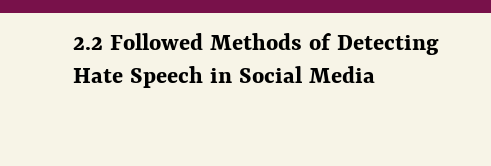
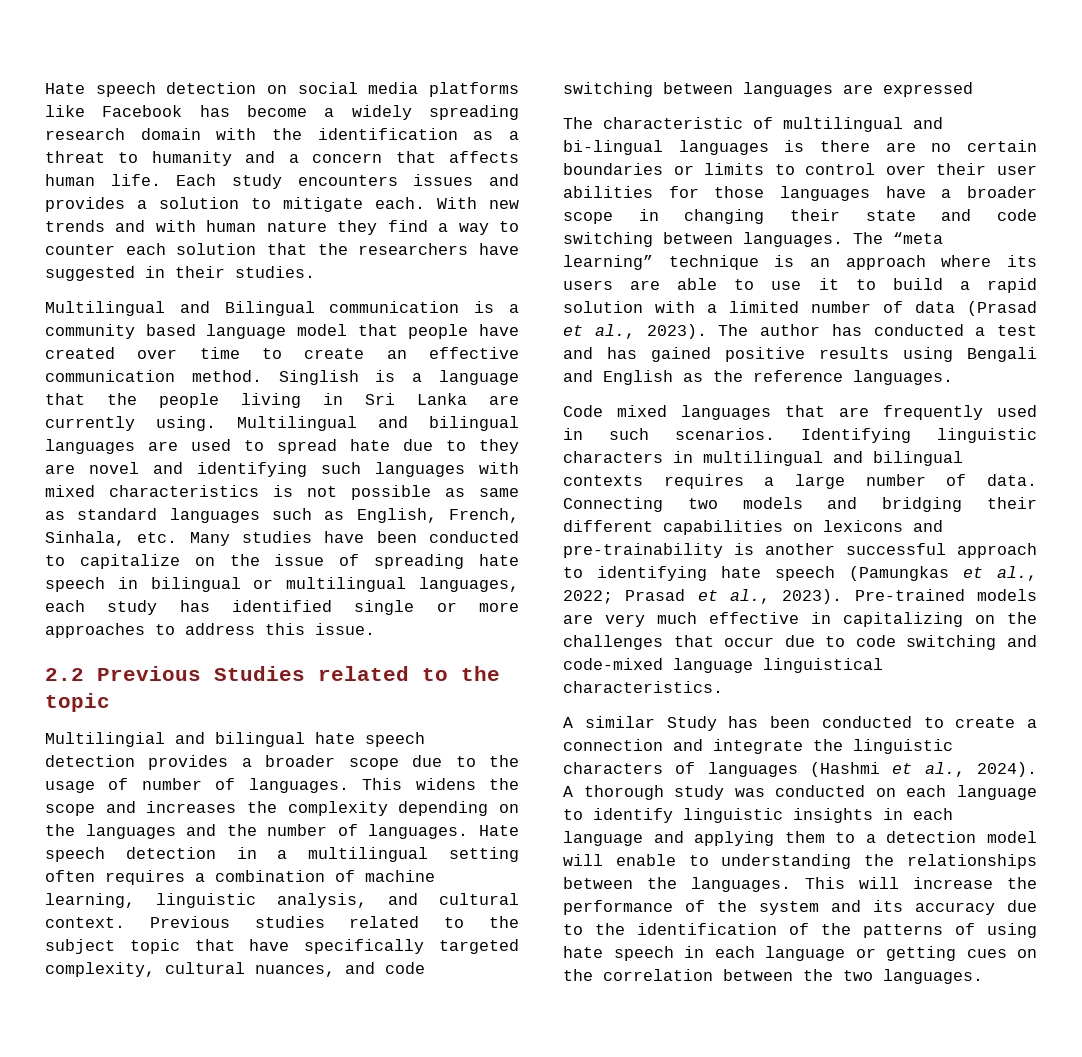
[73,33,440,55] [73,66,376,88] 2.2 Followed Methods of Detecting Hate Speech in Social Media -> [45,82,519,97] [45,105,519,120] [45,128,519,140] [45,151,519,166] [45,174,519,189] [45,197,519,212] [45,220,520,235] [45,243,519,255] [45,266,315,281] [45,301,519,316] [45,324,519,339] [45,347,519,359] [45,370,519,385] [45,393,519,408] [45,416,519,431] [45,439,519,454] [45,462,519,477] [45,485,519,500] [45,508,519,523] [45,531,519,546] [45,554,519,569] [45,577,519,592] [45,600,519,615] [45,623,375,638] [45,666,500,681] [45,693,110,712] [45,732,425,747] [45,755,519,770] [45,778,519,793] [45,801,519,816] [45,824,519,839] [45,847,519,862] [45,870,435,885] [45,893,519,908] [45,916,519,928] [45,939,519,954] [45,962,425,977] [563,82,973,97] [563,117,943,132] [563,140,1037,155] [563,163,1037,175] [563,186,1037,201] [563,209,1037,224] [563,232,943,247] [563,255,1037,270] [563,278,1037,293] [563,301,1037,316] [563,324,1037,339] [563,347,1037,362] [563,370,953,385] [563,405,1037,420] [563,428,1037,443] [563,451,963,466] [563,474,1037,489] [563,497,1037,512] [563,520,943,535] [563,543,1037,558] [563,566,1037,581] [563,589,1037,604] [563,612,1037,627] [563,635,1037,650] [563,658,883,673] [563,681,723,693] [563,716,1037,731] [563,739,953,754] [563,762,1037,777] [563,785,1037,800] [563,808,953,823] [563,831,1037,846] [563,854,1037,869] [563,877,1037,892] [563,900,1037,915] [563,923,1037,938] [563,946,1037,961] [563,969,983,984] Hate speech detection on social media platforms like Facebook has become a widely spreading research domain with the identification as a threat to humanity and a concern that affects human life. Each study encounters issues and provides a solution to mitigate each. With new trends and with human nature they find a way to counter each solution that the researchers have suggested in their studies. // Multilingual and Bilingual communication is a community based language model that people have created over time to create an effective communication method. Singlish is a language that the people living in Sri Lanka are currently using. Multilingual and bilingual languages are used to spread hate due to they are novel and identifying such languages with mixed characteristics is not possible as same as standard languages such as English, French, Sinhala, etc. Many studies have been conducted to capitalize on the issue of spreading hate speech in bilingual or multilingual languages, each study has identified single or more approaches to address this issue. // 2.2 Previous Studies related to the topic // Multilingial and bilingual hate speech detection provides a broader scope due to the usage of number of languages. This widens the scope and increases the complexity depending on the languages and the number of languages. Hate speech detection in a multilingual setting often requires a combination of machine learning, linguistic analysis, and cultural context. Previous studies related to the subject topic that have specifically targeted complexity, cultural nuances, and code switching between languages are expressed // The characteristic of multilingual and bi-lingual languages is there are no certain boundaries or limits to control over their user abilities for those languages have a broader scope in changing their state and code switching between languages. The “meta learning” technique is an approach where its users are able to use it to build a rapid solution with a limited number of data (Prasad et al., 2023). The author has conducted a test and has gained positive results using Bengali and English as the reference languages. // Code mixed languages that are frequently used in such scenarios. Identifying linguistic characters in multilingual and bilingual contexts requires a large number of data. Connecting two models and bridging their different capabilities on lexicons and pre-trainability is another successful approach to identifying hate speech (Pamungkas et al., 2022; Prasad et al., 2023). Pre-trained models are very much effective in capitalizing on the challenges that occur due to code switching and code-mixed language linguistical characteristics. // A similar Study has been conducted to create a connection and integrate the linguistic characters of languages (Hashmi et al., 2024). A thorough study was conducted on each language to identify linguistic insights in each language and applying them to a detection model will enable to understanding the relationships between the languages. This will increase the performance of the system and its accuracy due to the identification of the patterns of using hate speech in each language or getting cues on the correlation between the two languages.

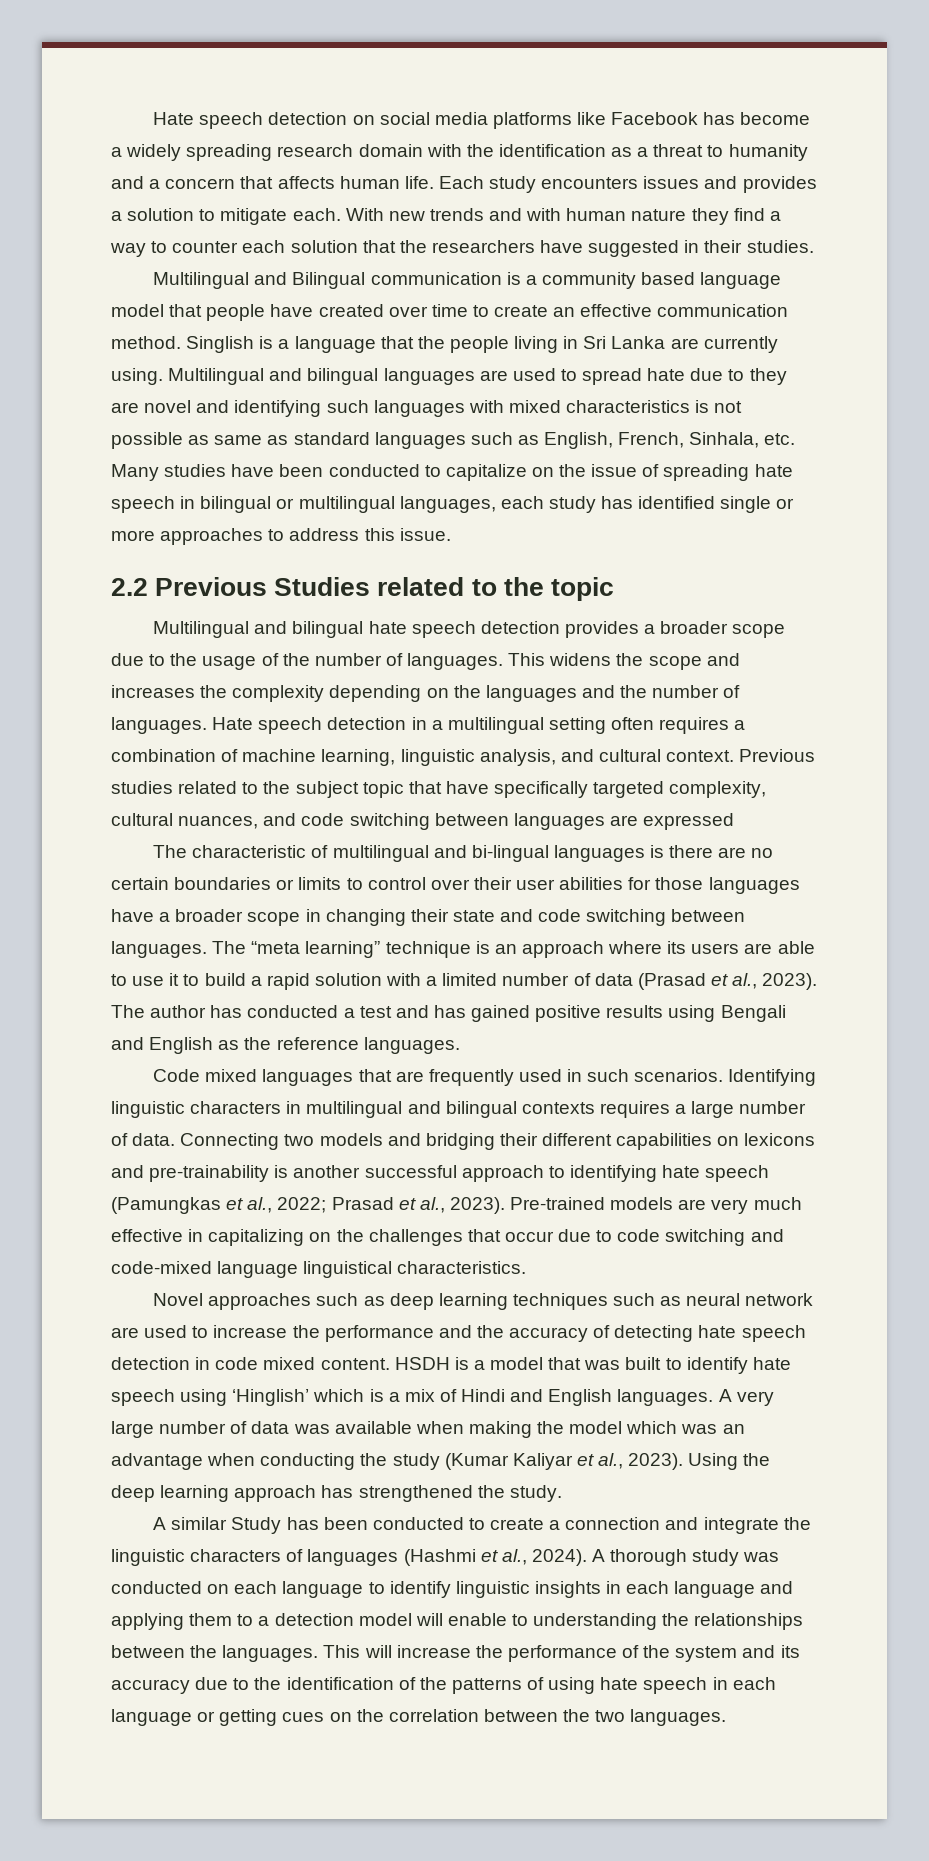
[45,732,165,747] Multilingial -> [153,621,250,638] Multilingual
(129, 784) none -> [282,653,310,666] the
(723, 687) none -> [153,1293,814,1310] [111,1325,806,1342] [111,1357,791,1374] [111,1389,774,1406] [111,1421,745,1438] [111,1453,771,1470] [111,1485,562,1502] // Novel approaches such as deep learning techniques such as neural network are used to increase the performance and the accuracy of detecting hate speech detection in code mixed content. HSDH is a model that was built to identify hate speech using ‘Hinglish’ which is a mix of Hindi and English languages. A very large number of data was available when making the model which was an advantage when conducting the study (Kumar Kaliyar et al., 2023). Using the deep learning approach has strengthened the study.

